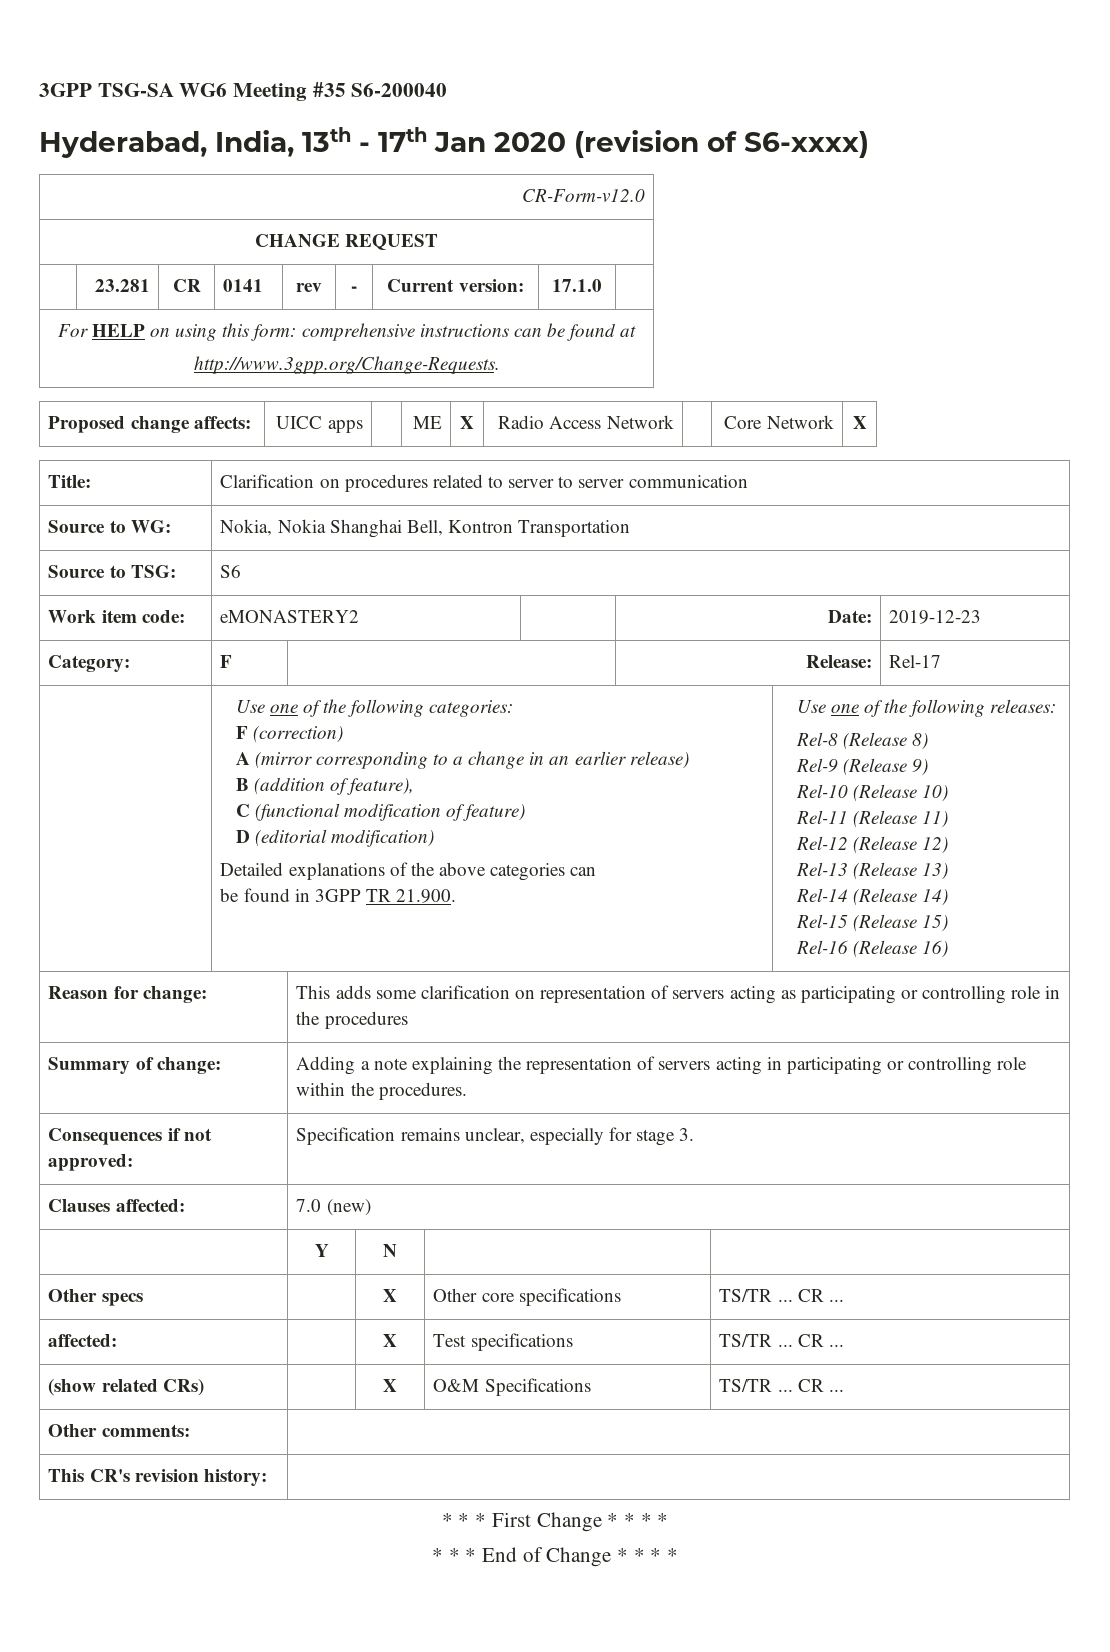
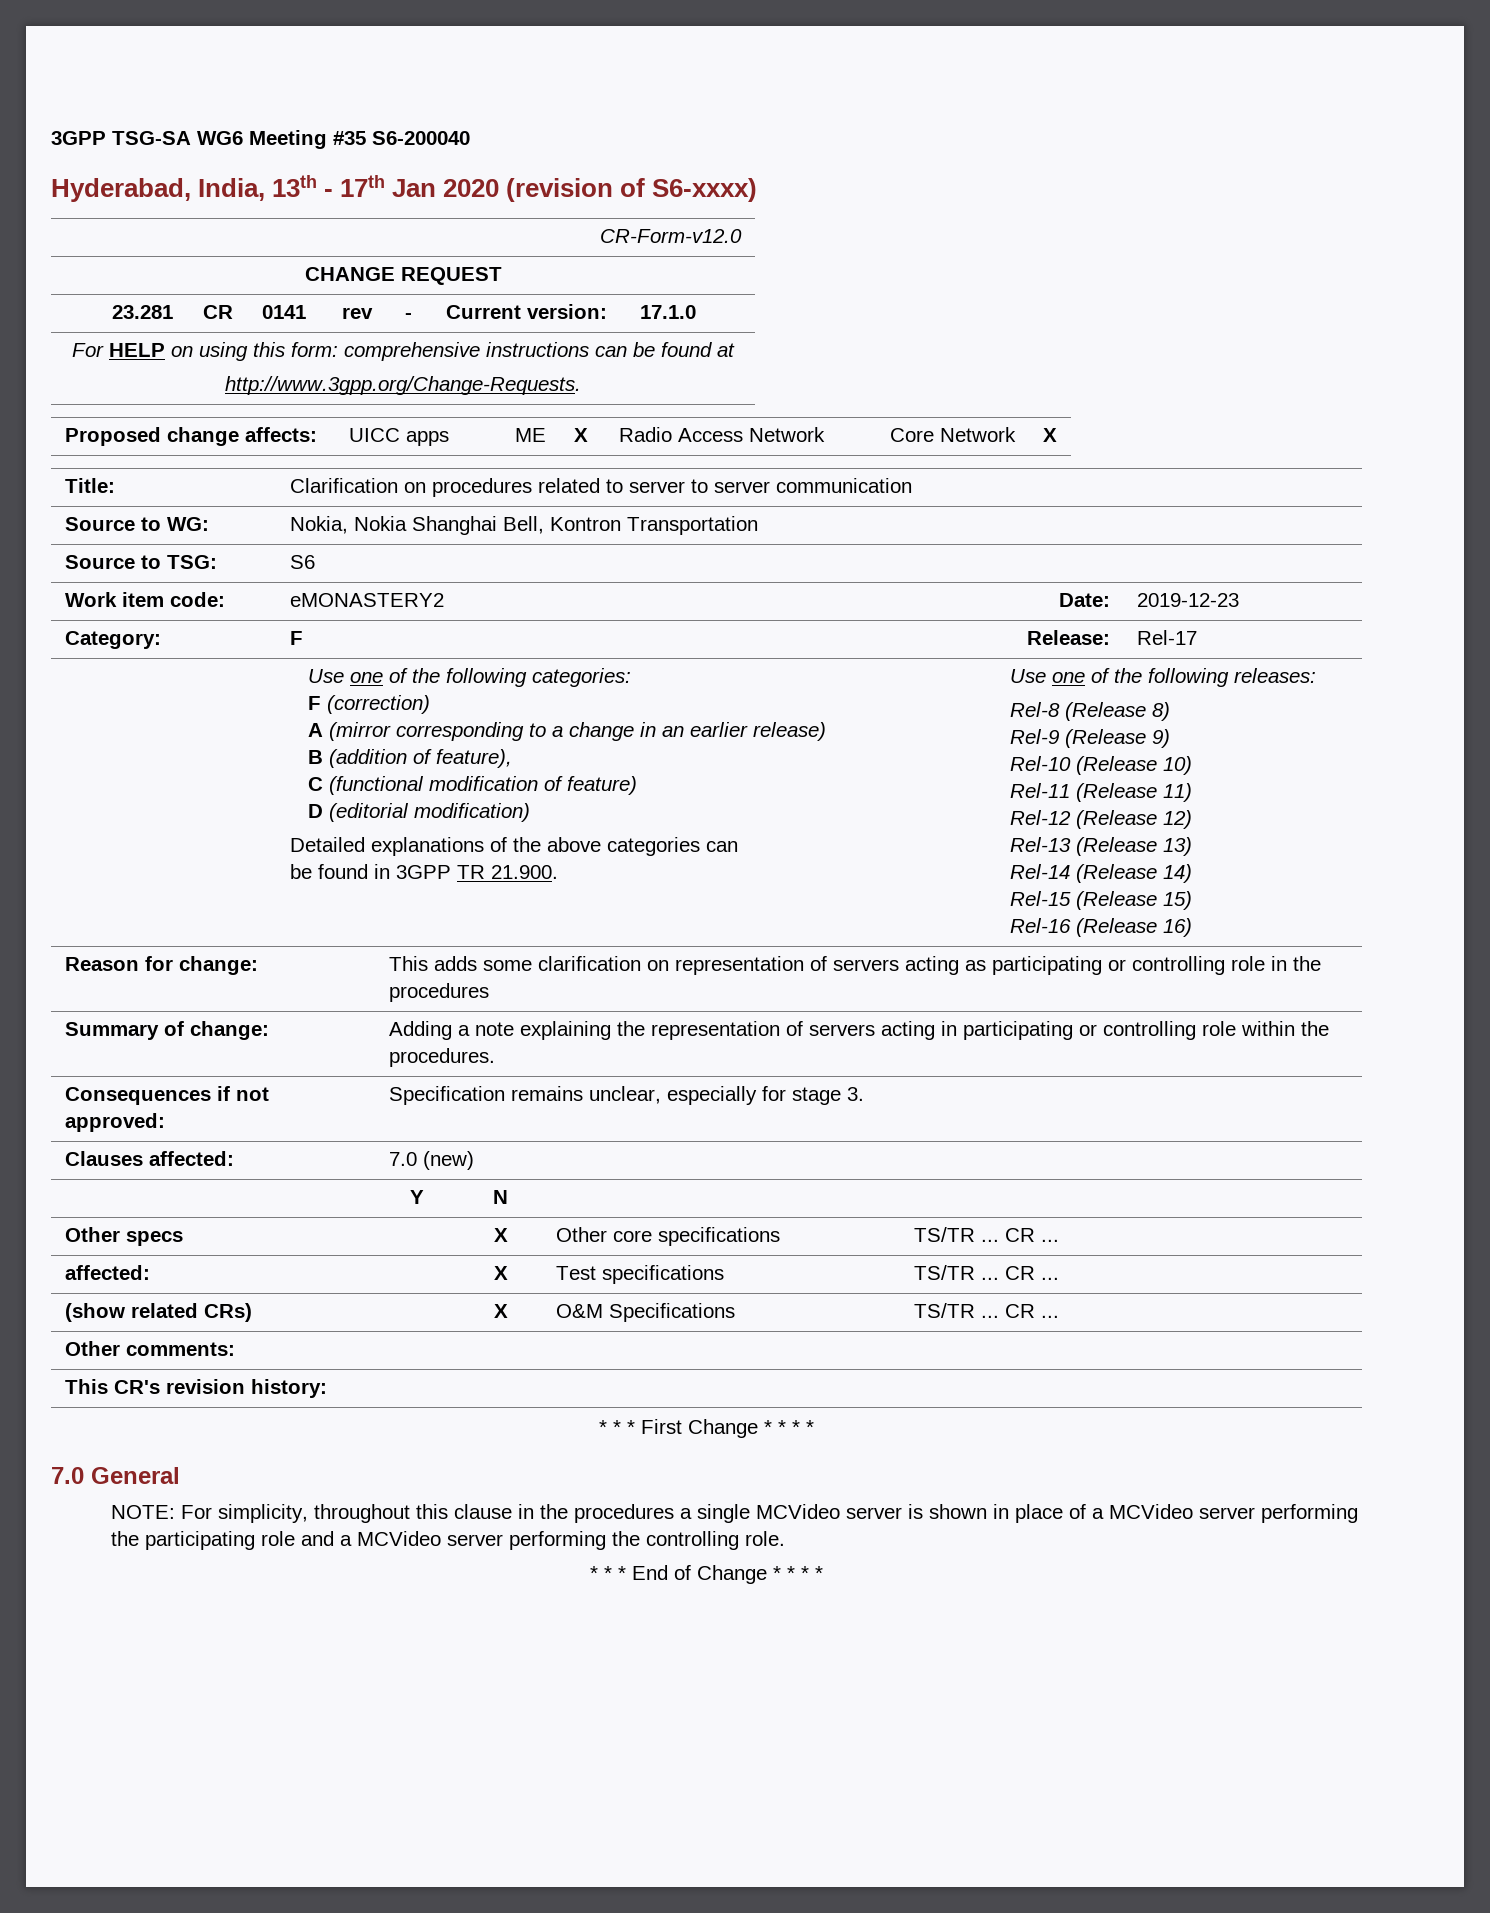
(669, 1520) none -> [51,1467,180,1484] [111,1504,1359,1523] [111,1531,786,1550] // 7.0 General // NOTE: For simplicity, throughout this clause in the procedures a single MCVideo server is shown in place of a MCVideo server performing the participating role and a MCVideo server performing the controlling role.

